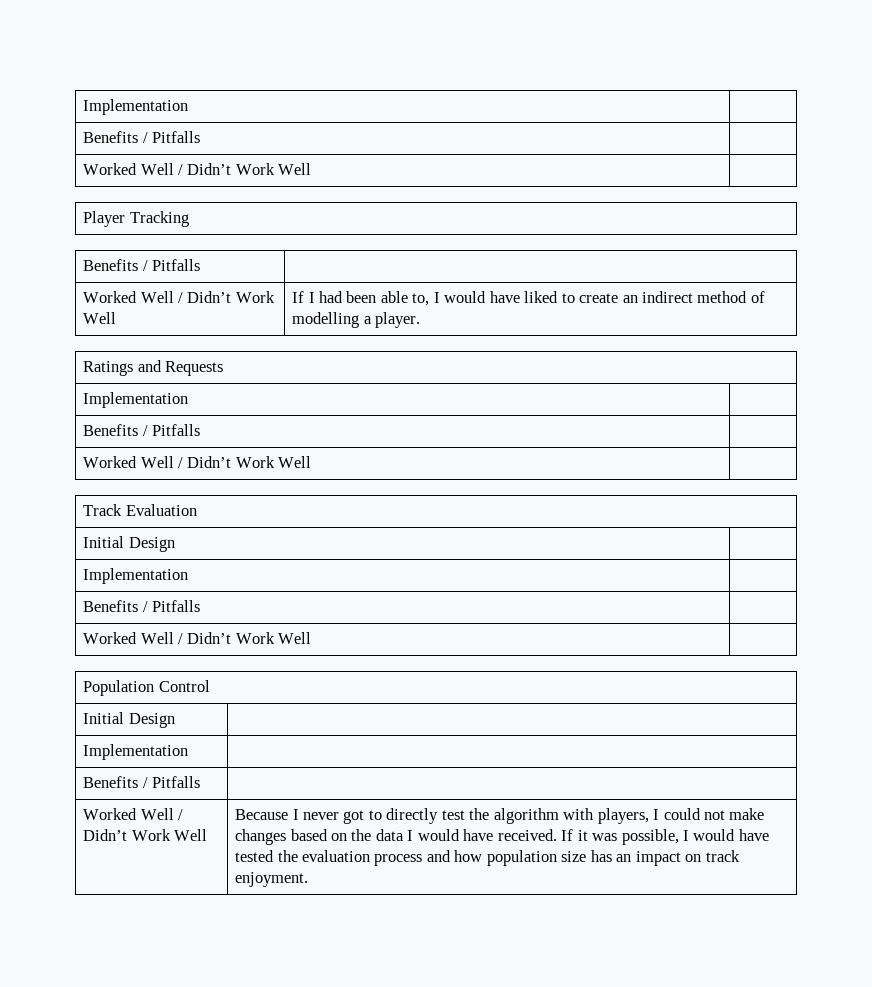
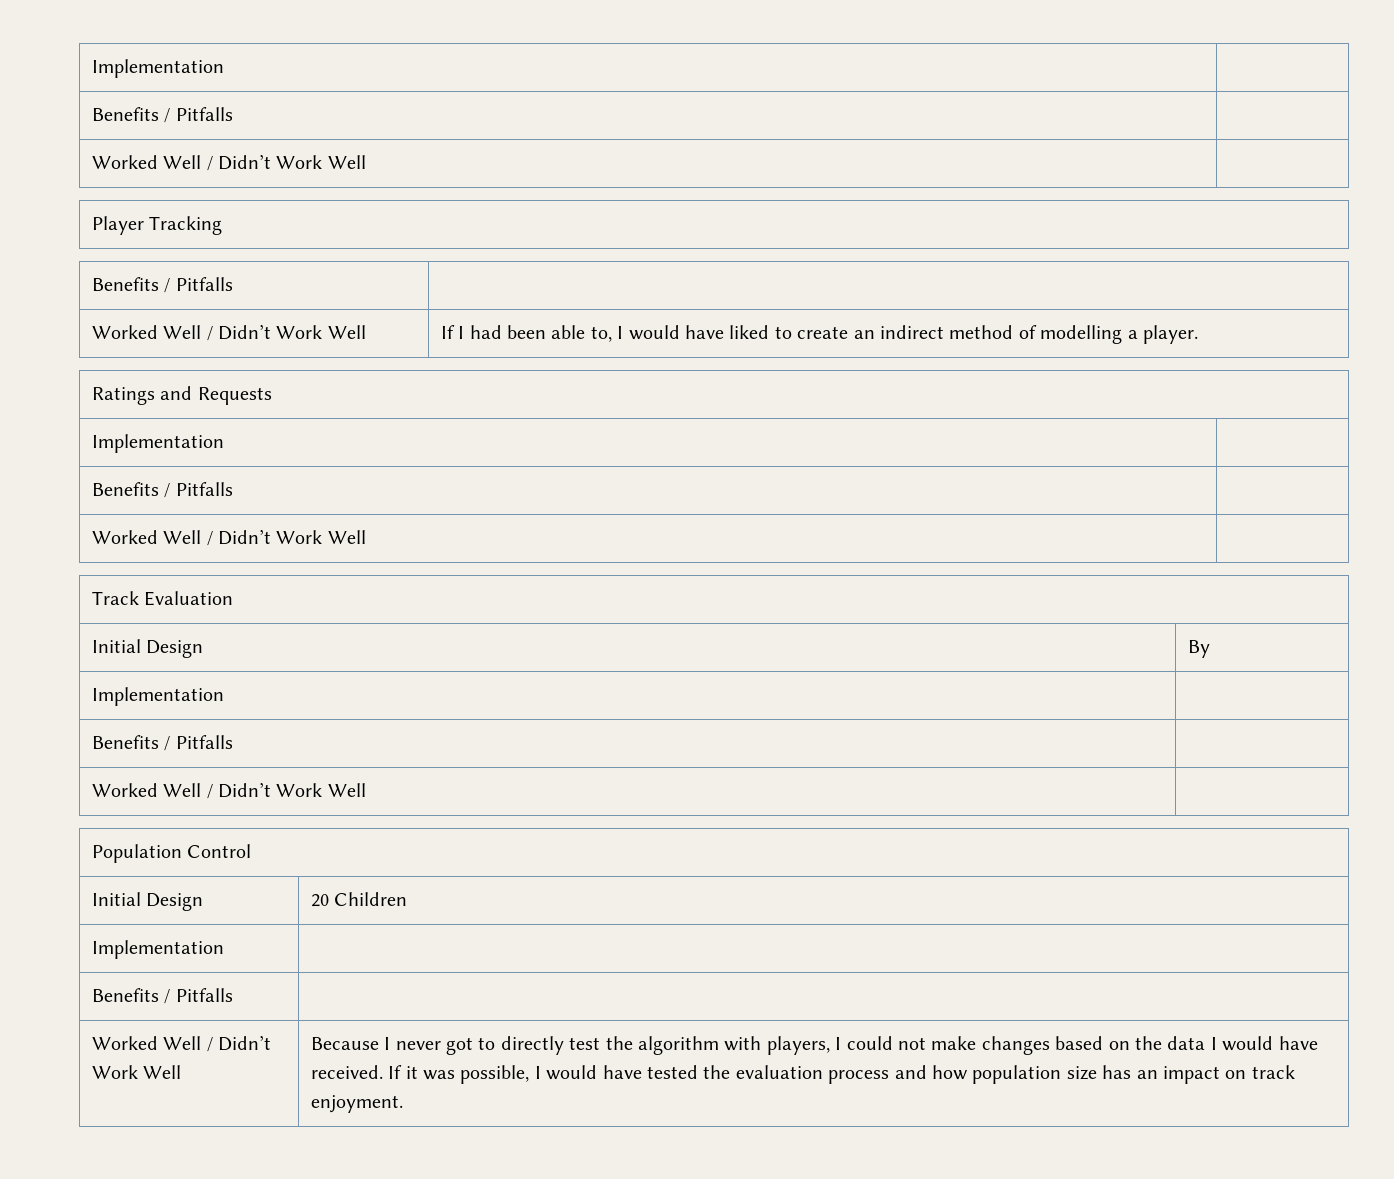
(175, 544) none -> [1187,640,1210,658] By
(175, 720) none -> [310,892,408,907] 20 Children

